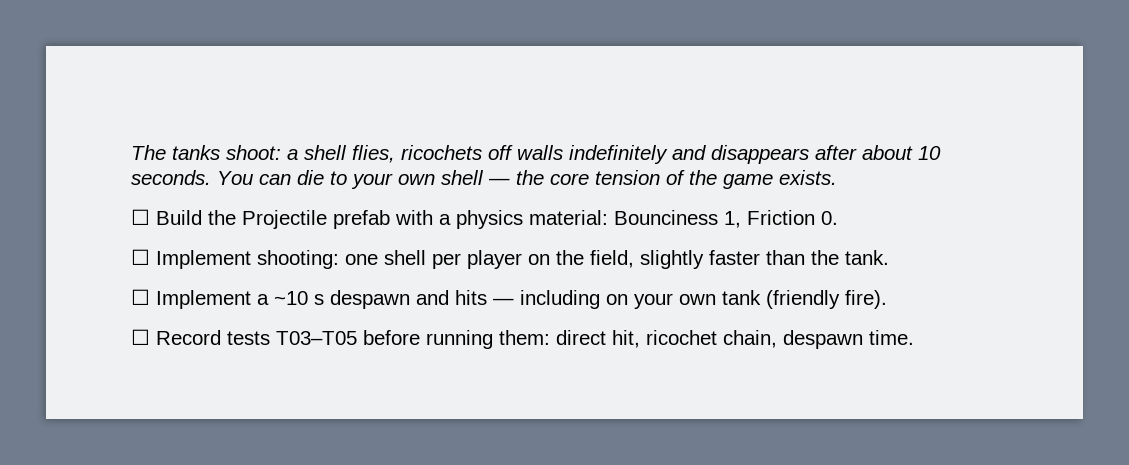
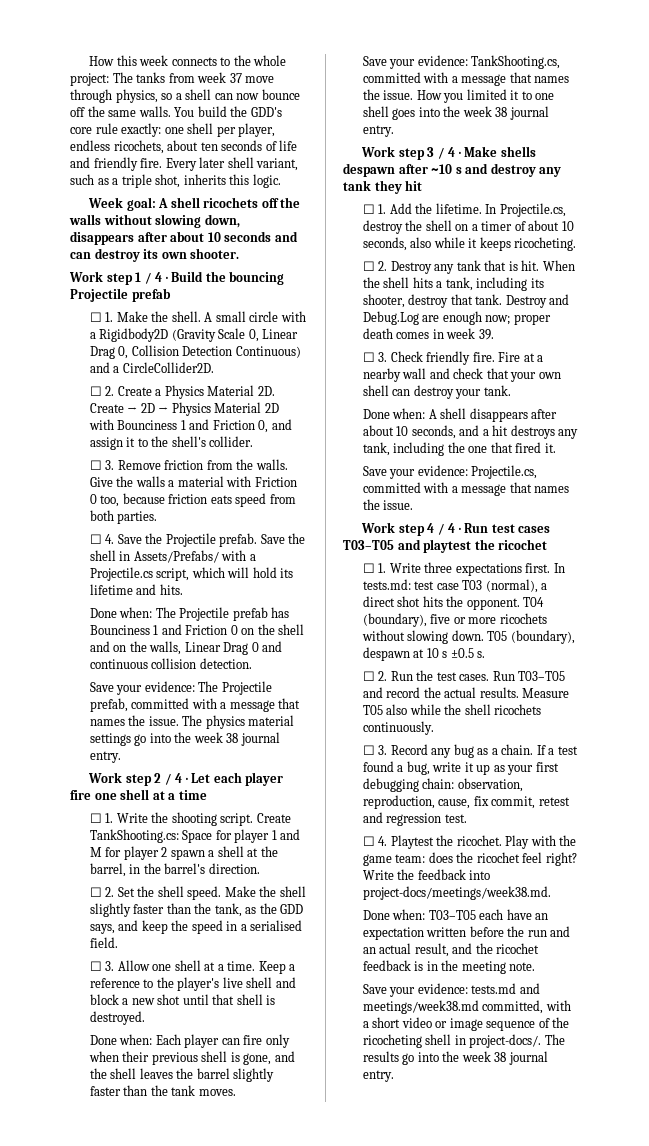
[131,145,941,164] [131,170,837,189] [131,209,838,229] [131,249,889,269] [131,289,887,309] [131,329,914,349] The tanks shoot: a shell flies, ricochets off walls indefinitely and disappears after about 10 seconds. You can die to your own shell — the core tension of the game exists. // ☐ Build the Projectile prefab with a physics material: Bounciness 1, Friction 0. // ☐ Implement shooting: one shell per player on the field, slightly faster than the tank. // ☐ Implement a ~10 s despawn and hits — including on your own tank (friendly fire). // ☐ Record tests T03–T05 before running them: direct hit, ricochet chain, despawn time. -> [89,55,287,66] [70,72,275,86] [70,89,300,103] [70,106,282,117] [70,123,276,137] [70,140,298,154] [70,157,299,171] [70,174,281,188] [88,197,301,211] [69,214,240,228] [70,231,298,245] [70,248,240,262] [69,271,285,285] [70,288,171,302] [89,311,306,322] [89,328,299,342] [89,345,301,359] [89,362,214,373] [89,385,275,399] [89,402,279,416] [88,419,292,433] [89,436,254,450] [89,459,288,470] [89,476,297,487] [89,493,296,507] [89,510,158,524] [89,533,306,547] [89,550,256,563] [89,567,294,581] [89,584,183,595] [89,607,290,621] [89,624,305,635] [89,641,283,655] [89,658,252,669] [89,681,272,695] [89,698,301,712] [89,715,295,729] [89,732,280,746] [89,751,121,763] [88,772,284,786] [70,789,207,800] [89,812,291,826] [89,829,301,843] [89,846,278,860] [89,863,260,877] [89,886,306,900] [89,903,304,917] [89,920,303,934] [89,937,118,948] [89,960,296,974] [89,977,296,991] [89,994,276,1005] [89,1011,145,1025] [89,1034,290,1048] [88,1051,295,1065] [89,1068,275,1082] [89,1085,236,1096] [362,55,561,69] [362,72,570,86] [362,89,555,103] [362,106,549,120] [362,125,394,137] [361,146,536,160] [343,163,562,177] [343,180,423,194] [362,203,566,217] [362,220,574,234] [362,237,577,251] [362,260,575,274] [362,277,544,291] [362,294,570,308] [362,311,551,325] [362,328,494,340] [362,351,544,365] [362,368,561,382] [362,385,511,399] [362,408,558,422] [362,425,579,439] [362,442,556,456] [362,465,538,479] [362,482,570,496] [362,499,414,510] [361,522,551,536] [343,539,548,553] [362,562,565,576] [362,579,548,593] [362,596,545,610] [362,613,547,627] [361,630,575,644] [362,647,486,661] [362,670,566,681] [362,687,570,698] [362,704,542,715] [362,721,434,735] [362,744,578,758] [362,761,559,775] [362,778,523,792] [362,795,570,809] [362,812,467,826] [362,835,577,849] [362,852,577,866] [362,869,491,880] [362,886,551,900] [362,909,549,920] [362,926,571,940] [362,943,540,957] [362,960,536,974] [362,983,540,997] [362,1000,571,1014] [362,1017,570,1031] [362,1034,565,1048] [362,1051,548,1065] [362,1070,394,1082] How this week connects to the whole project: The tanks from week 37 move through physics, so a shell can now bounce off the same walls. You build the GDD's core rule exactly: one shell per player, endless ricochets, about ten seconds of life and friendly fire. Every later shell variant, such as a triple shot, inherits this logic. // Week goal: A shell ricochets off the walls without slowing down, disappears after about 10 seconds and can destroy its own shooter. // Work step 1 / 4 · Build the bouncing Projectile prefab // ☐ 1. Make the shell. A small circle with a Rigidbody2D (Gravity Scale 0, Linear Drag 0, Collision Detection Continuous) and a CircleCollider2D. // ☐ 2. Create a Physics Material 2D. Create → 2D → Physics Material 2D with Bounciness 1 and Friction 0, and assign it to the shell's collider. // ☐ 3. Remove friction from the walls. Give the walls a material with Friction 0 too, because friction eats speed from both parties. // ☐ 4. Save the Projectile prefab. Save the shell in Assets/Prefabs/ with a Projectile.cs script, which will hold its lifetime and hits. // Done when: The Projectile prefab has Bounciness 1 and Friction 0 on the shell and on the walls, Linear Drag 0 and continuous collision detection. // Save your evidence: The Projectile prefab, committed with a message that names the issue. The physics material settings go into the week 38 journal entry. // Work step 2 / 4 · Let each player fire one shell at a time // ☐ 1. Write the shooting script. Create TankShooting.cs: Space for player 1 and M for player 2 spawn a shell at the barrel, in the barrel's direction. // ☐ 2. Set the shell speed. Make the shell slightly faster than the tank, as the GDD says, and keep the speed in a serialised field. // ☐ 3. Allow one shell at a time. Keep a reference to the player's live shell and block a new shot until that shell is destroyed. // Done when: Each player can fire only when their previous shell is gone, and the shell leaves the barrel slightly faster than the tank moves. // Save your evidence: TankShooting.cs, committed with a message that names the issue. How you limited it to one shell goes into the week 38 journal entry. // Work step 3 / 4 · Make shells despawn after ~10 s and destroy any tank they hit // ☐ 1. Add the lifetime. In Projectile.cs, destroy the shell on a timer of about 10 seconds, also while it keeps ricocheting. // ☐ 2. Destroy any tank that is hit. When the shell hits a tank, including its shooter, destroy that tank. Destroy and Debug.Log are enough now; proper death comes in week 39. // ☐ 3. Check friendly fire. Fire at a nearby wall and check that your own shell can destroy your tank. // Done when: A shell disappears after about 10 seconds, and a hit destroys any tank, including the one that fired it. // Save your evidence: Projectile.cs, committed with a message that names the issue. // Work step 4 / 4 · Run test cases T03–T05 and playtest the ricochet // ☐ 1. Write three expectations first. In tests.md: test case T03 (normal), a direct shot hits the opponent. T04 (boundary), five or more ricochets without slowing down. T05 (boundary), despawn at 10 s ±0.5 s. // ☐ 2. Run the test cases. Run T03–T05 and record the actual results. Measure T05 also while the shell ricochets continuously. // ☐ 3. Record any bug as a chain. If a test found a bug, write it up as your first debugging chain: observation, reproduction, cause, fix commit, retest and regression test. // ☐ 4. Playtest the ricochet. Play with the game team: does the ricochet feel right? Write the feedback into project-docs/meetings/week38.md. // Done when: T03–T05 each have an expectation written before the run and an actual result, and the ricochet feedback is in the meeting note. // Save your evidence: tests.md and meetings/week38.md committed, with a short video or image sequence of the ricocheting shell in project-docs/. The results go into the week 38 journal entry.

